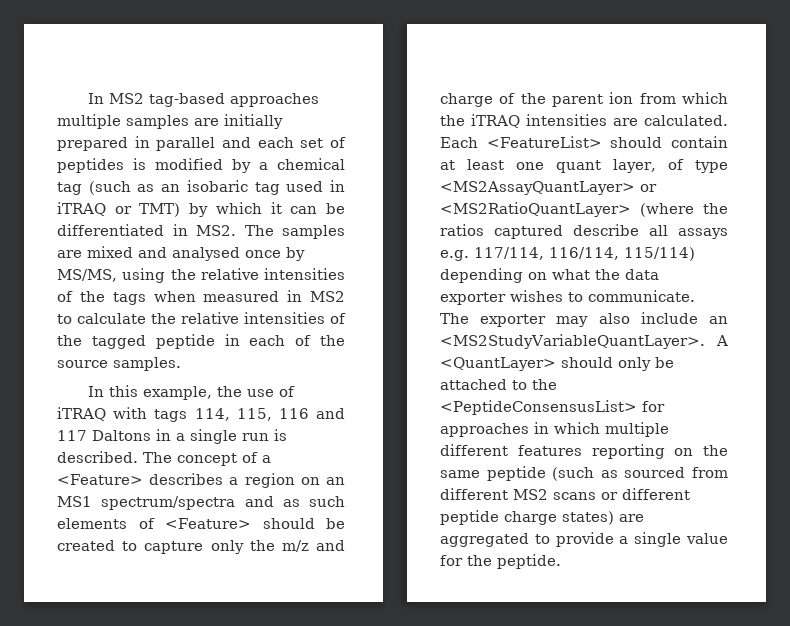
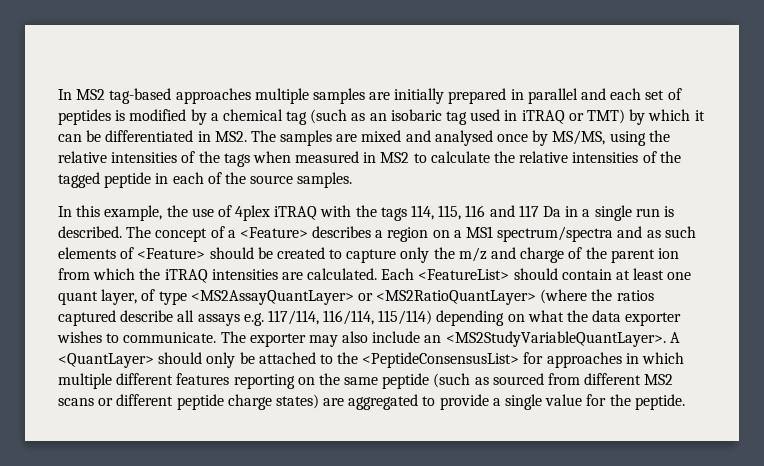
(295, 391) none -> [235,205,271,221] 4plex
(148, 413) none -> [355,205,377,217] the
[92,430,151,441] Daltons -> [542,206,561,217] Da
[325,477,345,485] an -> [453,230,462,238] a

